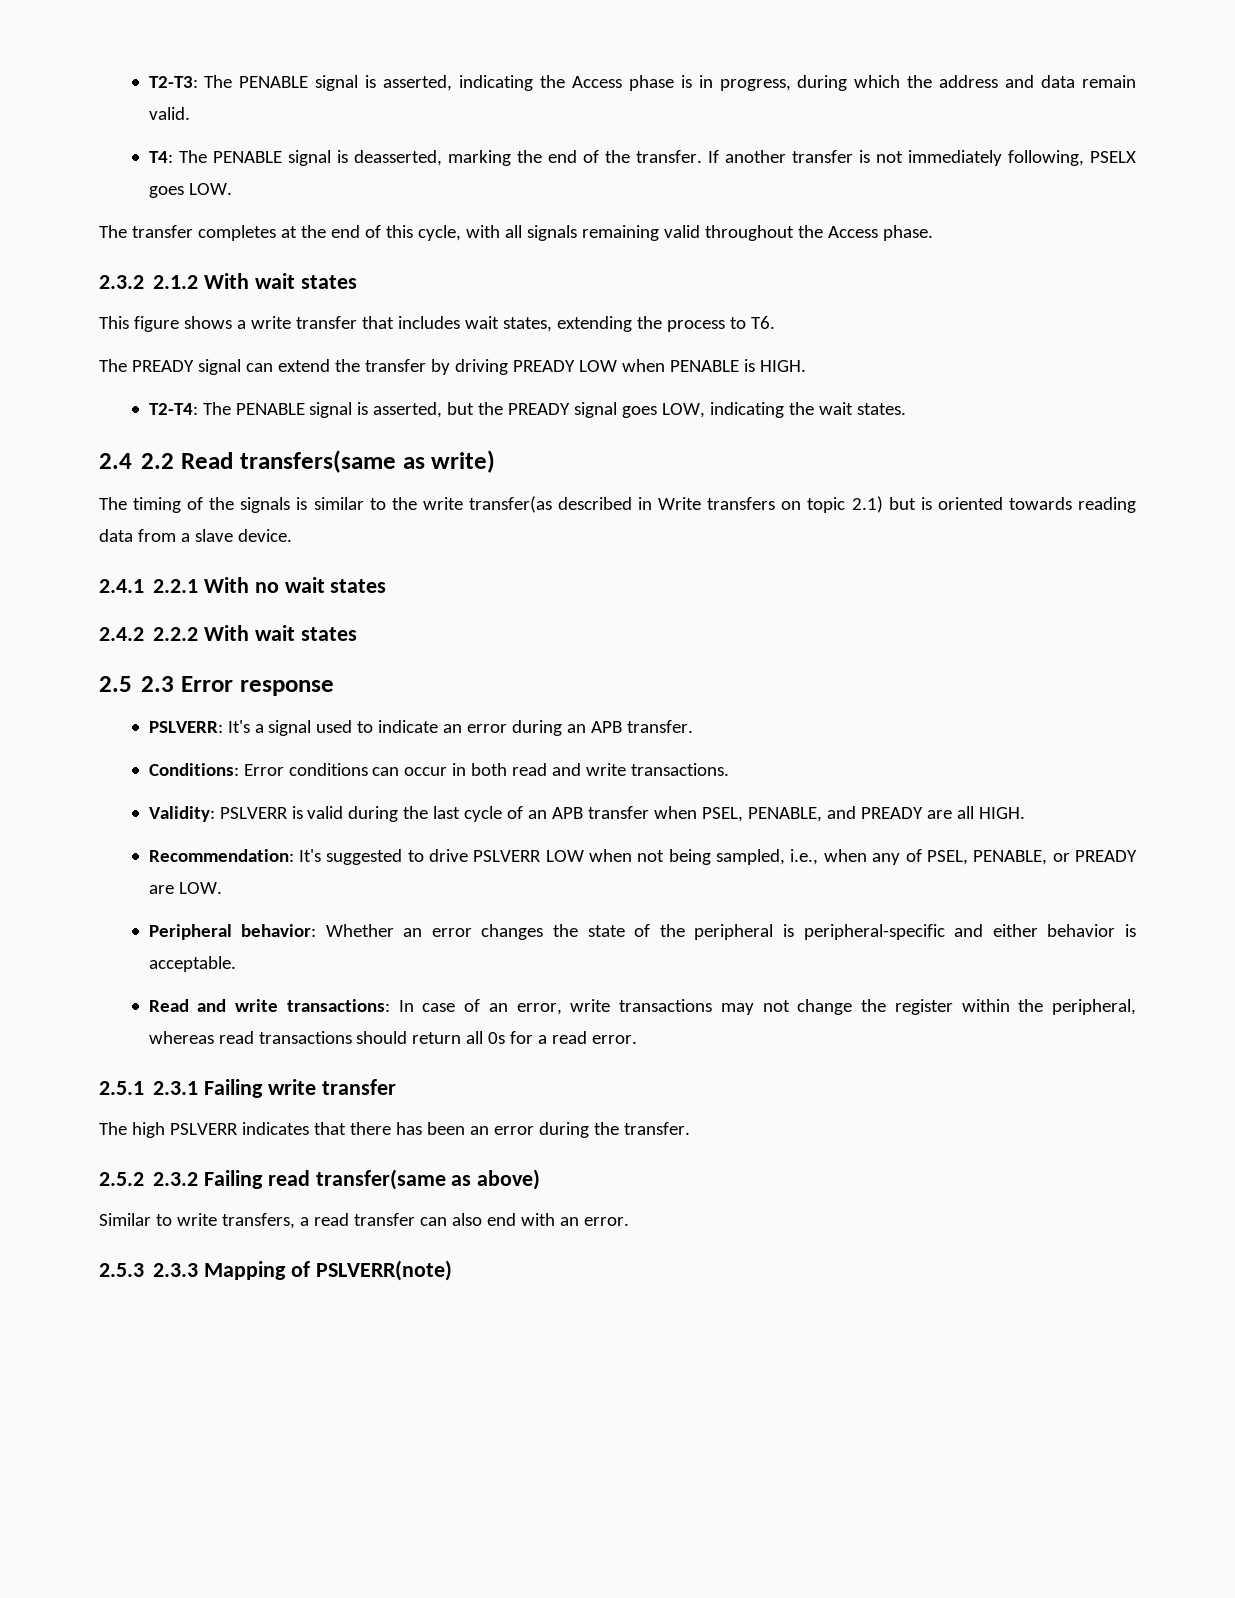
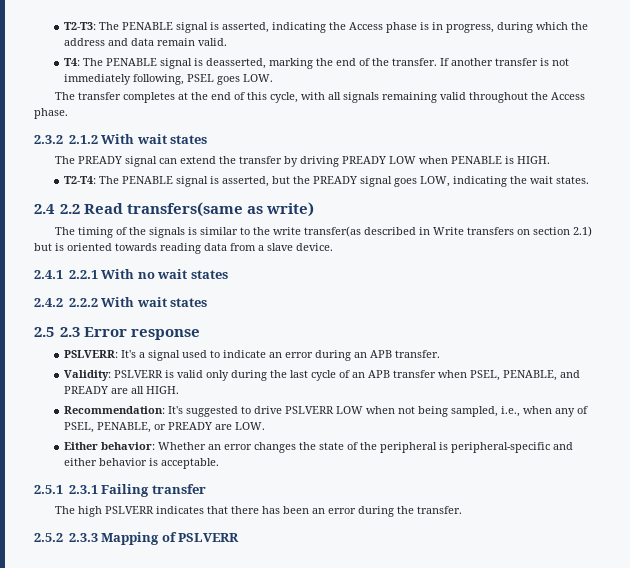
[1089,151,1136,163] PSELX -> [186,74,214,82] PSEL
[99,316,775,332] // This figure shows a write transfer that includes wait states, extending the process to T6. -> (208, 139) none
[807,497,846,513] topic -> [532,227,570,235] section
[148,763,730,776] // Conditions: Error conditions can occur in both read and write transactions. -> (440, 354) none
(344, 812) none -> [205,370,229,381] only
[148,924,232,940] Peripheral -> [63,442,98,450] Either
[148,999,1136,1015] [148,1031,638,1044] // Read and write transactions: In case of an error, write transactions may not change the register within the peripheral, whereas read transactions should return all 0s for a read error. -> (219, 463) none
[267,1079,316,1095] write -> (150, 490) none
[153,1169,541,1190] [99,1213,629,1229] [99,1263,144,1277] 2.3.2 Failing read transfer(same as above) // Similar to write transfers, a read transfer can also end with an error. // 2.5.3 -> (63, 537) none
[315,1260,452,1281] PSLVERR(note) -> [178,533,240,542] PSLVERR

